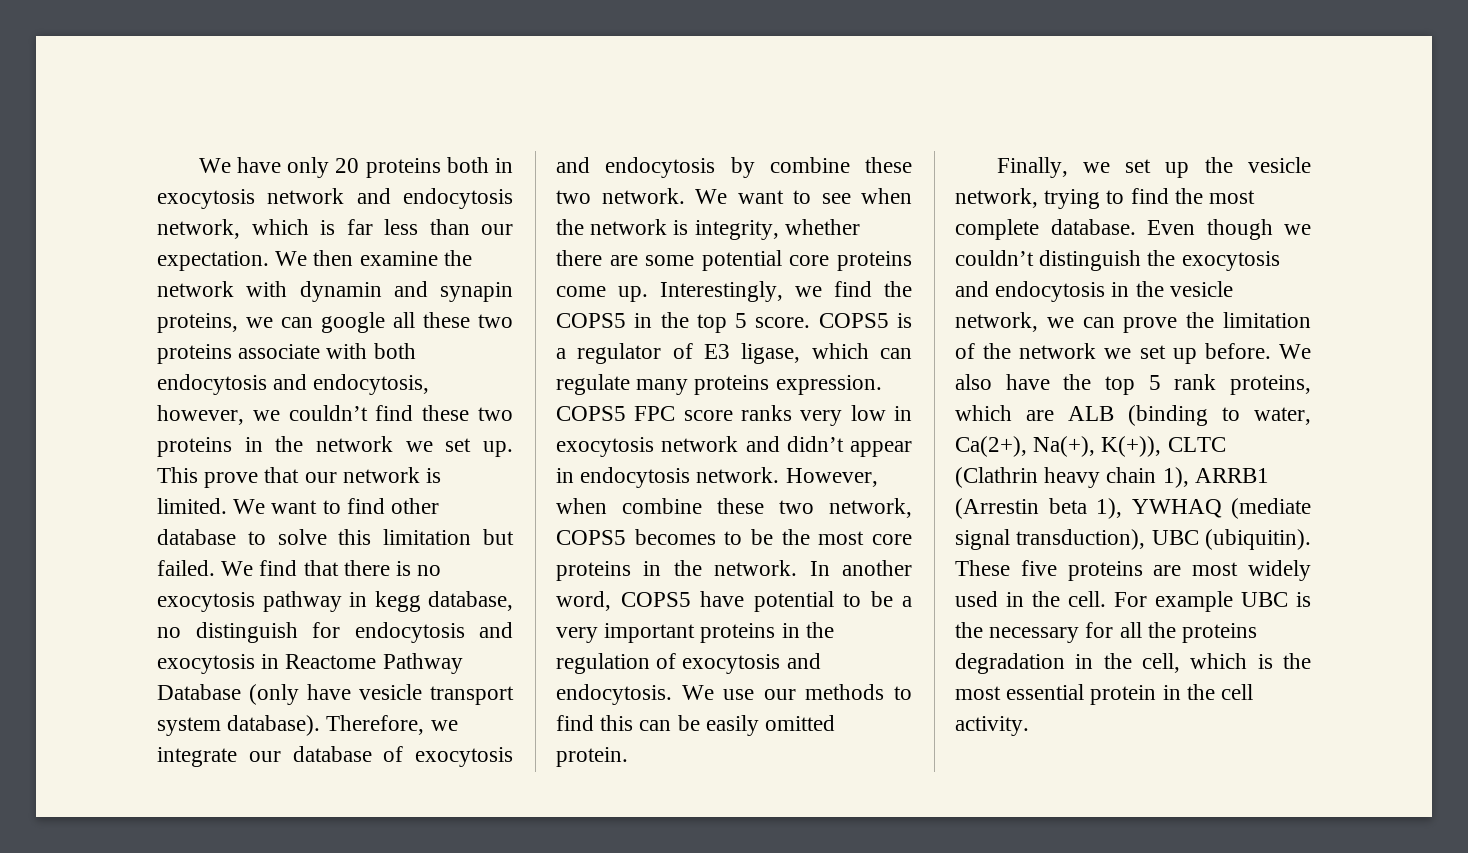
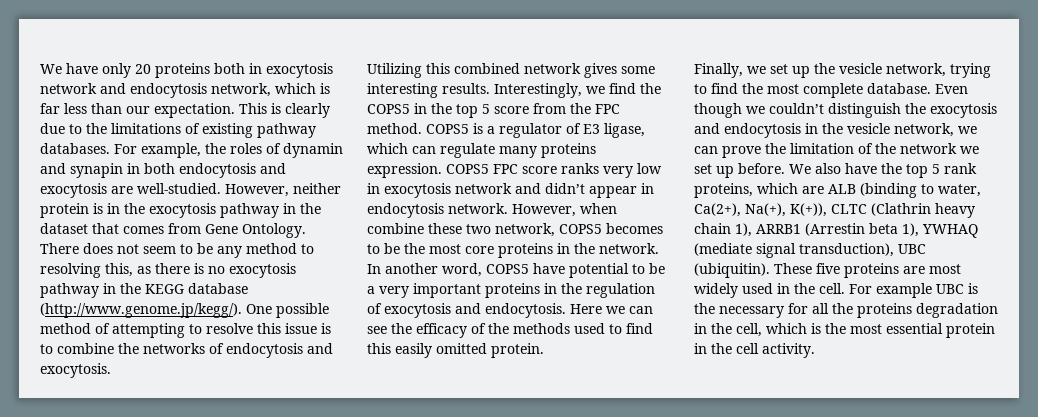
[275,250,472,266] [157,281,513,302] [157,312,513,333] [157,343,416,364] [157,374,430,395] [157,405,513,425] [157,436,513,457] [157,467,442,488] [157,498,440,514] [157,529,514,545] [157,560,339,576] We then examine the network with dynamin and synapin proteins, we can google all these two proteins associate with both endocytosis and endocytosis, however, we couldn’t find these two proteins in the network we set up. This prove that our network is limited. We want to find other database to solve this limitation but failed. We find that -> [239,103,330,118] [40,123,316,138] [40,143,343,158] [40,163,286,178] [40,183,341,198] [40,203,321,218] [40,223,306,238] [40,243,314,258] [40,263,151,278] This is clearly due to the limitations of existing pathway databases. For example, the roles of dynamin and synapin in both endocytosis and exocytosis are well-studied. However, neither protein is in the exocytosis pathway in the dataset that comes from Gene Ontology. There does not seem to be any method to resolving this, as
[374,591,513,612] [157,622,513,643] [157,653,463,674] [157,684,514,705] [157,715,458,736] [157,746,513,767] [556,157,912,178] [556,188,912,204] [556,219,860,240] [556,250,912,271] [556,286,648,302] kegg database, no distinguish for endocytosis and exocytosis in Reactome Pathway Database (only have vesicle transport system database). Therefore, we integrate our database of exocytosis and endocytosis by combine these two network. We want to see when the network is integrity, whether there are some potential core proteins come up. -> [120,283,248,294] [40,303,329,318] [40,323,331,338] [40,343,333,358] [40,363,111,378] [367,63,655,78] [367,83,490,98] the KEGG database (http://www.genome.jp/kegg/). One possible method of attempting to resolve this issue is to combine the networks of endocytosis and exocytosis. // Utilizing this combined network gives some interesting results.
[755,317,811,328] score. -> [494,103,620,114] [367,123,422,134] score from the FPC method.
[681,684,885,700] We use our methods -> [570,304,653,314] [367,323,605,338] Here we can see the efficacy of the methods used
[639,715,700,731] can be -> (391, 348) none

